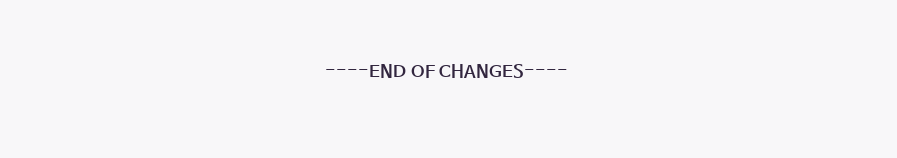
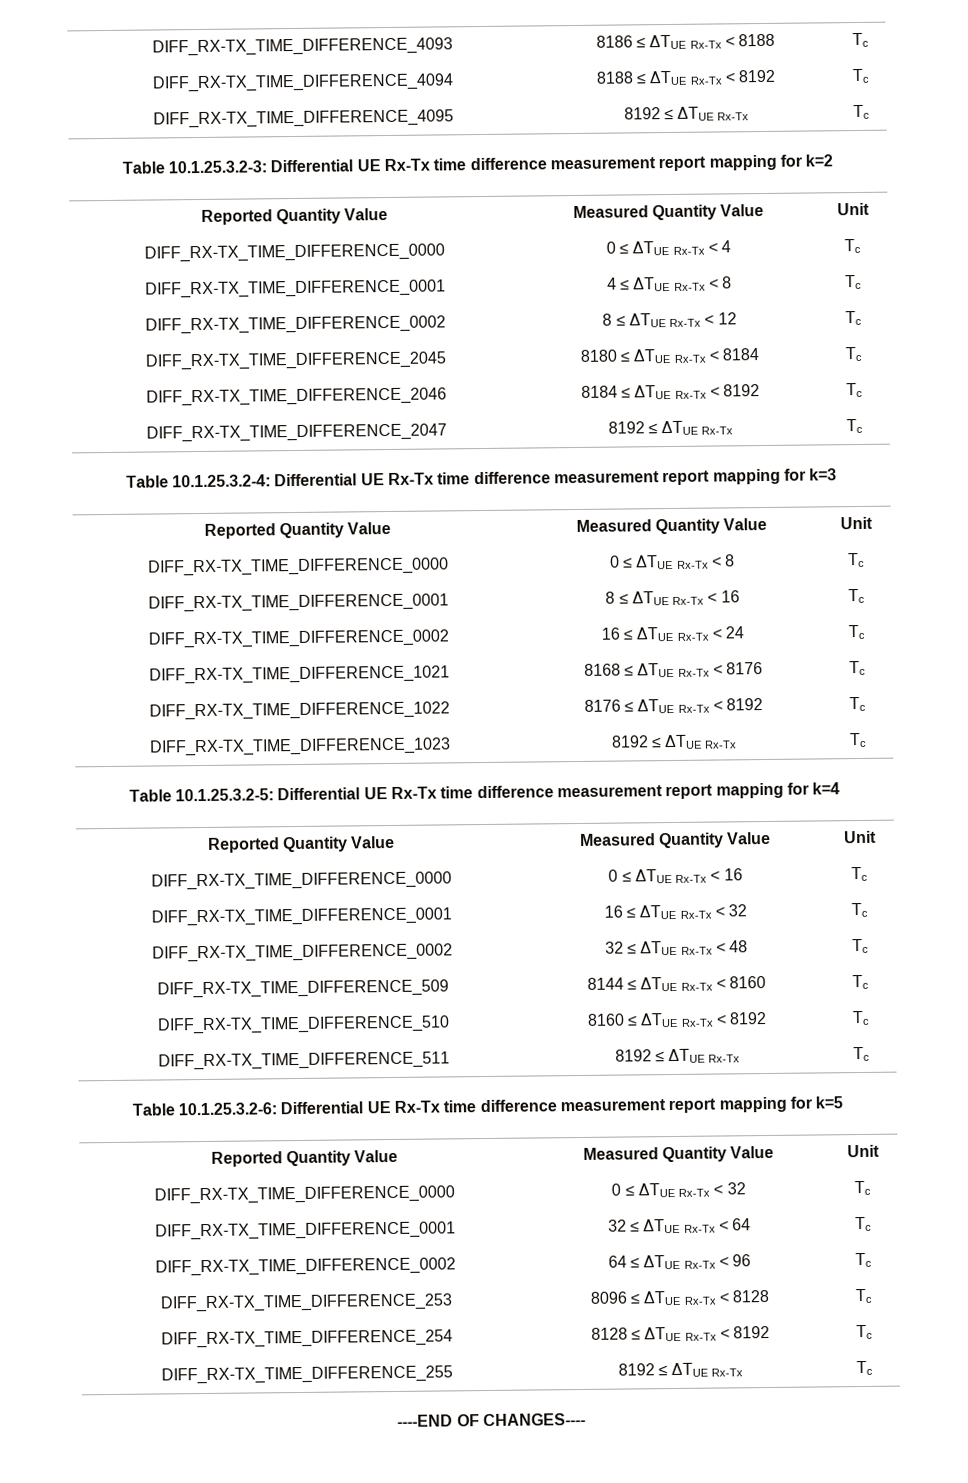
(324, 71) none -> [151,37,453,57] [595,33,776,50] [851,32,869,48] [151,73,454,93] [595,69,776,86] [851,68,870,84] [152,109,454,129] [623,106,750,121] [852,104,870,120] [121,154,834,174] [200,207,389,225] [572,203,765,221] [836,202,870,216] [144,243,445,263] [605,240,732,256] [844,238,861,254] [145,279,446,299] [606,276,733,292] [845,274,862,290] [145,315,446,335] [602,312,737,328] [845,310,862,326] [145,351,447,371] [579,348,760,364] [845,346,862,362] [146,387,447,407] [580,384,761,400] [846,382,863,398] [146,423,447,443] [607,420,734,436] [846,418,863,434] [125,468,838,488] [203,521,392,539] [575,517,768,535] [839,516,873,530] [148,557,449,577] [609,554,736,570] [848,552,865,568] [148,593,449,613] [605,590,740,606] [848,588,865,604] [148,629,449,649] [600,626,745,642] [848,624,865,640] [149,665,450,685] [583,662,764,678] [849,660,866,676] [149,701,450,721] [583,698,764,714] [849,696,866,712] [149,737,451,757] [610,734,738,750] [849,732,867,748] [128,782,841,802] [207,835,396,853] [578,831,772,849] [842,830,877,844] [151,871,452,891] [608,868,743,884] [851,866,868,882] [151,907,452,927] [603,904,748,920] [851,902,868,918] [152,943,453,963] [604,940,749,956] [852,938,869,954] [156,979,449,999] [586,976,767,992] [852,974,869,990] [156,1015,450,1035] [586,1012,768,1028] [852,1010,870,1026] [157,1051,450,1071] [614,1048,741,1064] [853,1046,870,1062] [131,1096,844,1116] [210,1149,399,1167] [582,1145,775,1163] [846,1144,880,1158] [154,1185,455,1205] [611,1182,746,1198] [854,1180,871,1196] [155,1221,456,1241] [607,1218,752,1234] [855,1216,872,1232] [155,1257,456,1277] [607,1254,752,1270] [855,1252,872,1268] [159,1293,453,1313] [589,1289,770,1306] [855,1288,872,1304] [160,1329,453,1349] [590,1325,771,1342] [856,1324,873,1340] [160,1365,453,1385] [617,1362,744,1378] [856,1360,873,1376] DIFF_RX-TX_TIME_DIFFERENCE_4093 | 8186 ≤ ΔTUE Rx-Tx < 8188 | Tc // DIFF_RX-TX_TIME_DIFFERENCE_4094 | 8188 ≤ ΔTUE Rx-Tx < 8192 | Tc // DIFF_RX-TX_TIME_DIFFERENCE_4095 | 8192 ≤ ΔTUE Rx-Tx | Tc // Table 10.1.25.3.2-3: Differential UE Rx-Tx time difference measurement report mapping for k=2 // Reported Quantity Value | Measured Quantity Value | Unit // DIFF_RX-TX_TIME_DIFFERENCE_0000 | 0 ≤ ΔTUE Rx-Tx < 4 | Tc // DIFF_RX-TX_TIME_DIFFERENCE_0001 | 4 ≤ ΔTUE Rx-Tx < 8 | Tc // DIFF_RX-TX_TIME_DIFFERENCE_0002 | 8 ≤ ΔTUE Rx-Tx < 12 | Tc // DIFF_RX-TX_TIME_DIFFERENCE_2045 | 8180 ≤ ΔTUE Rx-Tx < 8184 | Tc // DIFF_RX-TX_TIME_DIFFERENCE_2046 | 8184 ≤ ΔTUE Rx-Tx < 8192 | Tc // DIFF_RX-TX_TIME_DIFFERENCE_2047 | 8192 ≤ ΔTUE Rx-Tx | Tc // Table 10.1.25.3.2-4: Differential UE Rx-Tx time difference measurement report mapping for k=3 // Reported Quantity Value | Measured Quantity Value | Unit // DIFF_RX-TX_TIME_DIFFERENCE_0000 | 0 ≤ ΔTUE Rx-Tx < 8 | Tc // DIFF_RX-TX_TIME_DIFFERENCE_0001 | 8 ≤ ΔTUE Rx-Tx < 16 | Tc // DIFF_RX-TX_TIME_DIFFERENCE_0002 | 16 ≤ ΔTUE Rx-Tx < 24 | Tc // DIFF_RX-TX_TIME_DIFFERENCE_1021 | 8168 ≤ ΔTUE Rx-Tx < 8176 | Tc // DIFF_RX-TX_TIME_DIFFERENCE_1022 | 8176 ≤ ΔTUE Rx-Tx < 8192 | Tc // DIFF_RX-TX_TIME_DIFFERENCE_1023 | 8192 ≤ ΔTUE Rx-Tx | Tc // Table 10.1.25.3.2-5: Differential UE Rx-Tx time difference measurement report mapping for k=4 // Reported Quantity Value | Measured Quantity Value | Unit // DIFF_RX-TX_TIME_DIFFERENCE_0000 | 0 ≤ ΔTUE Rx-Tx < 16 | Tc // DIFF_RX-TX_TIME_DIFFERENCE_0001 | 16 ≤ ΔTUE Rx-Tx < 32 | Tc // DIFF_RX-TX_TIME_DIFFERENCE_0002 | 32 ≤ ΔTUE Rx-Tx < 48 | Tc // DIFF_RX-TX_TIME_DIFFERENCE_509 | 8144 ≤ ΔTUE Rx-Tx < 8160 | Tc // DIFF_RX-TX_TIME_DIFFERENCE_510 | 8160 ≤ ΔTUE Rx-Tx < 8192 | Tc // DIFF_RX-TX_TIME_DIFFERENCE_511 | 8192 ≤ ΔTUE Rx-Tx | Tc // Table 10.1.25.3.2-6: Differential UE Rx-Tx time difference measurement report mapping for k=5 // Reported Quantity Value | Measured Quantity Value | Unit // DIFF_RX-TX_TIME_DIFFERENCE_0000 | 0 ≤ ΔTUE Rx-Tx < 32 | Tc // DIFF_RX-TX_TIME_DIFFERENCE_0001 | 32 ≤ ΔTUE Rx-Tx < 64 | Tc // DIFF_RX-TX_TIME_DIFFERENCE_0002 | 64 ≤ ΔTUE Rx-Tx < 96 | Tc // DIFF_RX-TX_TIME_DIFFERENCE_253 | 8096 ≤ ΔTUE Rx-Tx < 8128 | Tc // DIFF_RX-TX_TIME_DIFFERENCE_254 | 8128 ≤ ΔTUE Rx-Tx < 8192 | Tc // DIFF_RX-TX_TIME_DIFFERENCE_255 | 8192 ≤ ΔTUE Rx-Tx | Tc //

